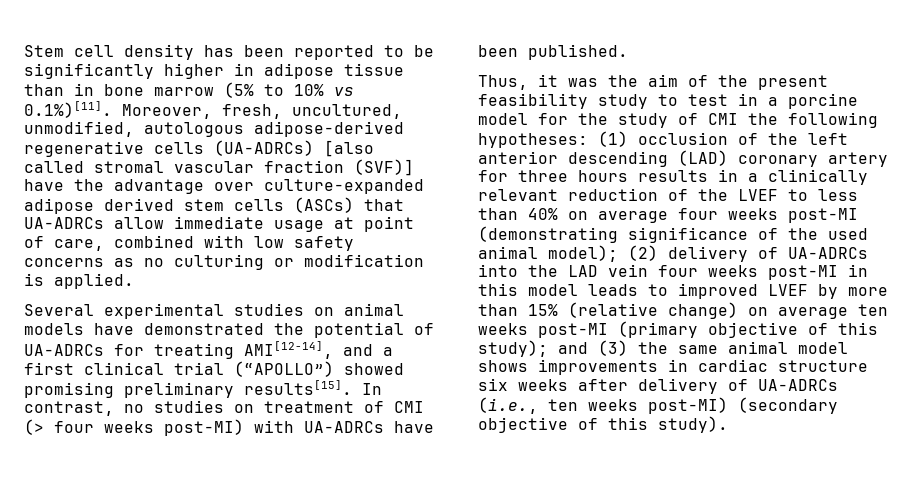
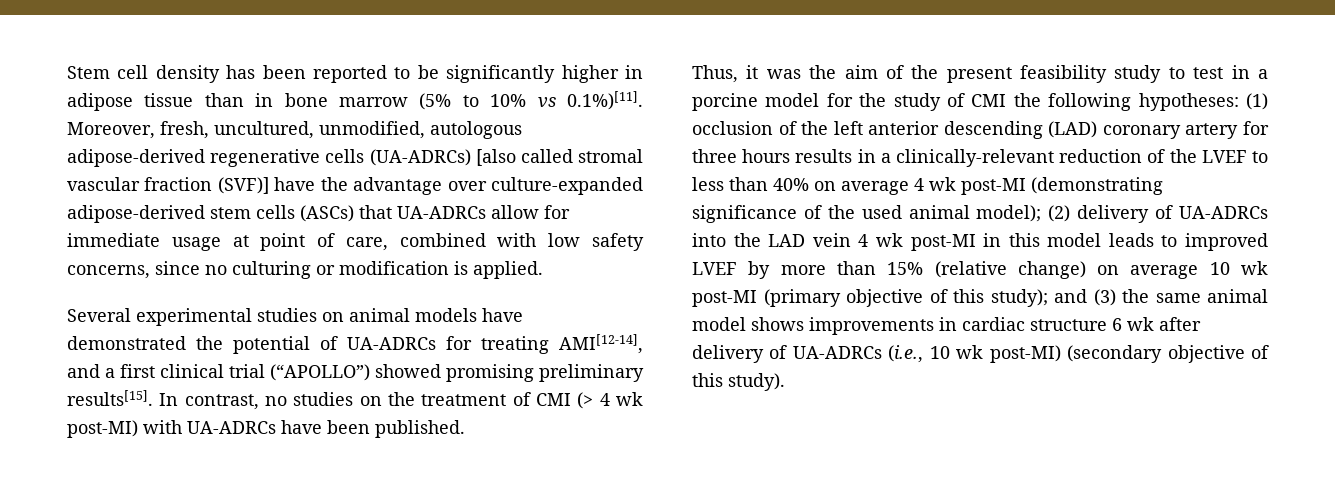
[24,198,174,214] adipose derived -> [67,205,205,223] adipose-derived
(164, 223) none -> [544,205,570,219] for
[24,258,134,267] concerns as -> [67,261,200,279] concerns, since
(254, 408) none -> [388,392,415,406] the
[54,421,154,433] four weeks -> [599,392,643,406] 4 wk
[768,169,868,185] [478,189,558,201] clinically relevant -> [896,149,1054,167] clinically-relevant
[678,208,778,220] four weeks -> [914,177,956,191] 4 wk
[658,265,758,277] four weeks -> [858,233,903,247] 4 wk
[858,304,888,316] [478,323,528,335] ten weeks -> [1209,261,1268,275] 10 wk
[478,378,568,391] six weeks -> [1112,317,1154,331] 6 wk
[548,399,638,411] ten weeks -> [929,345,984,359] 10 wk

